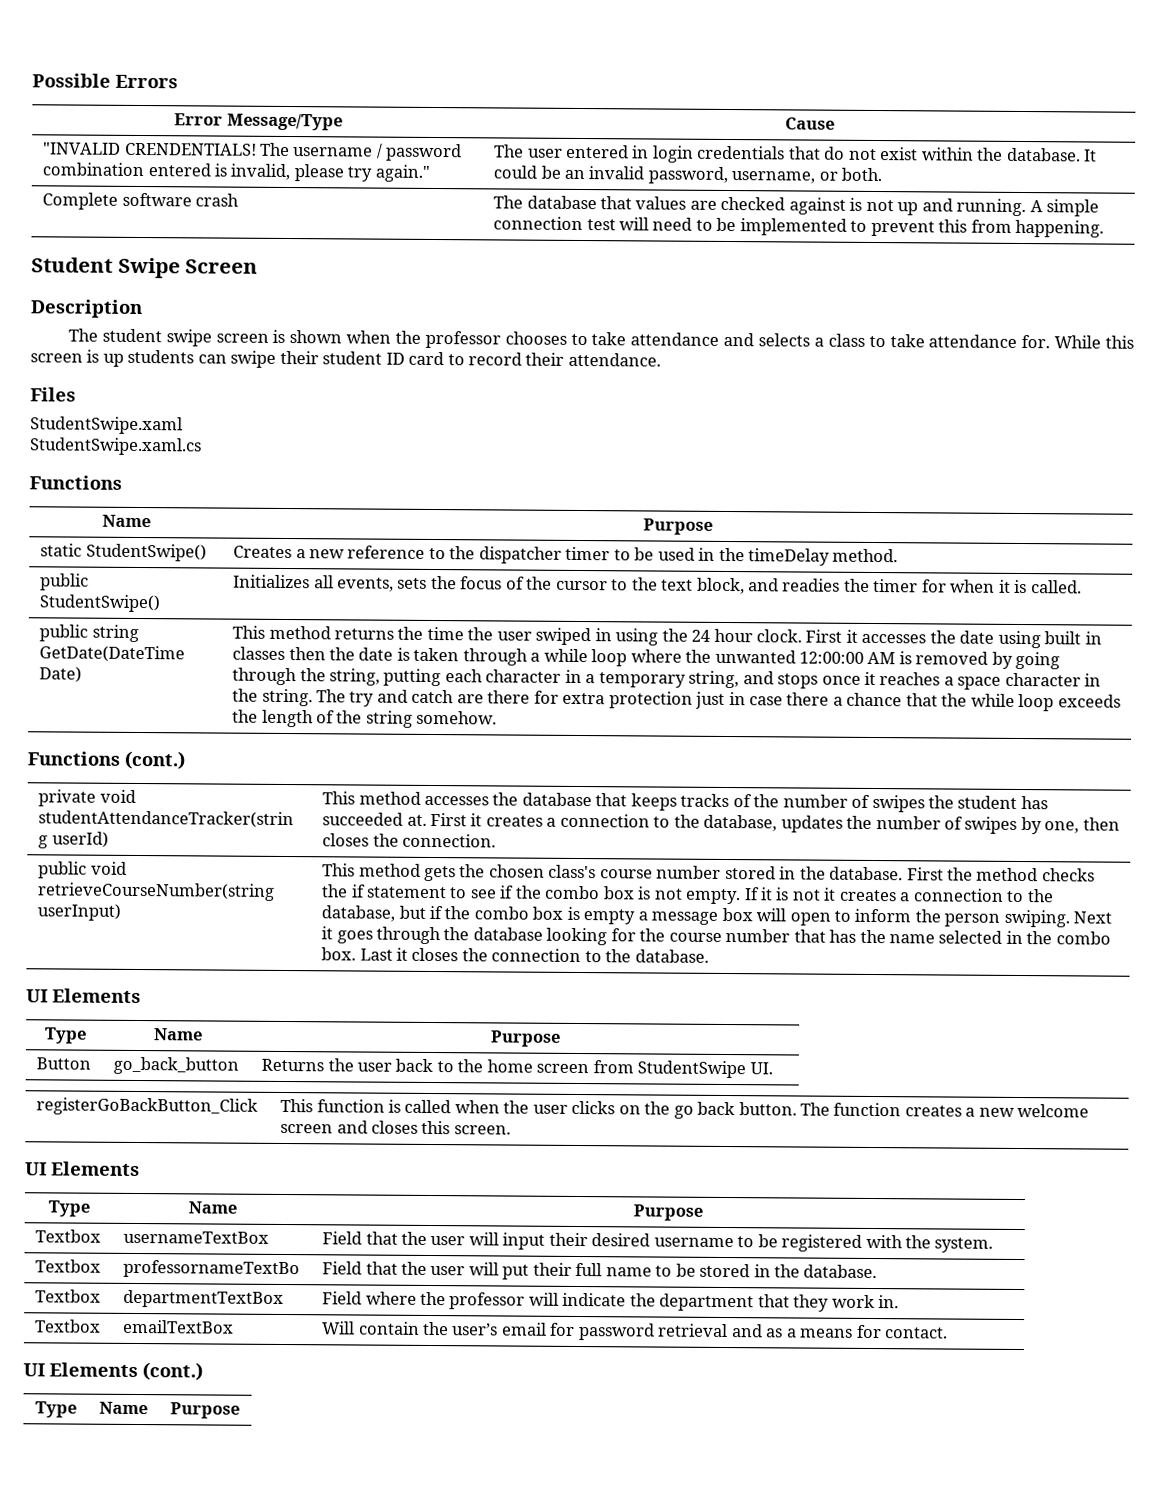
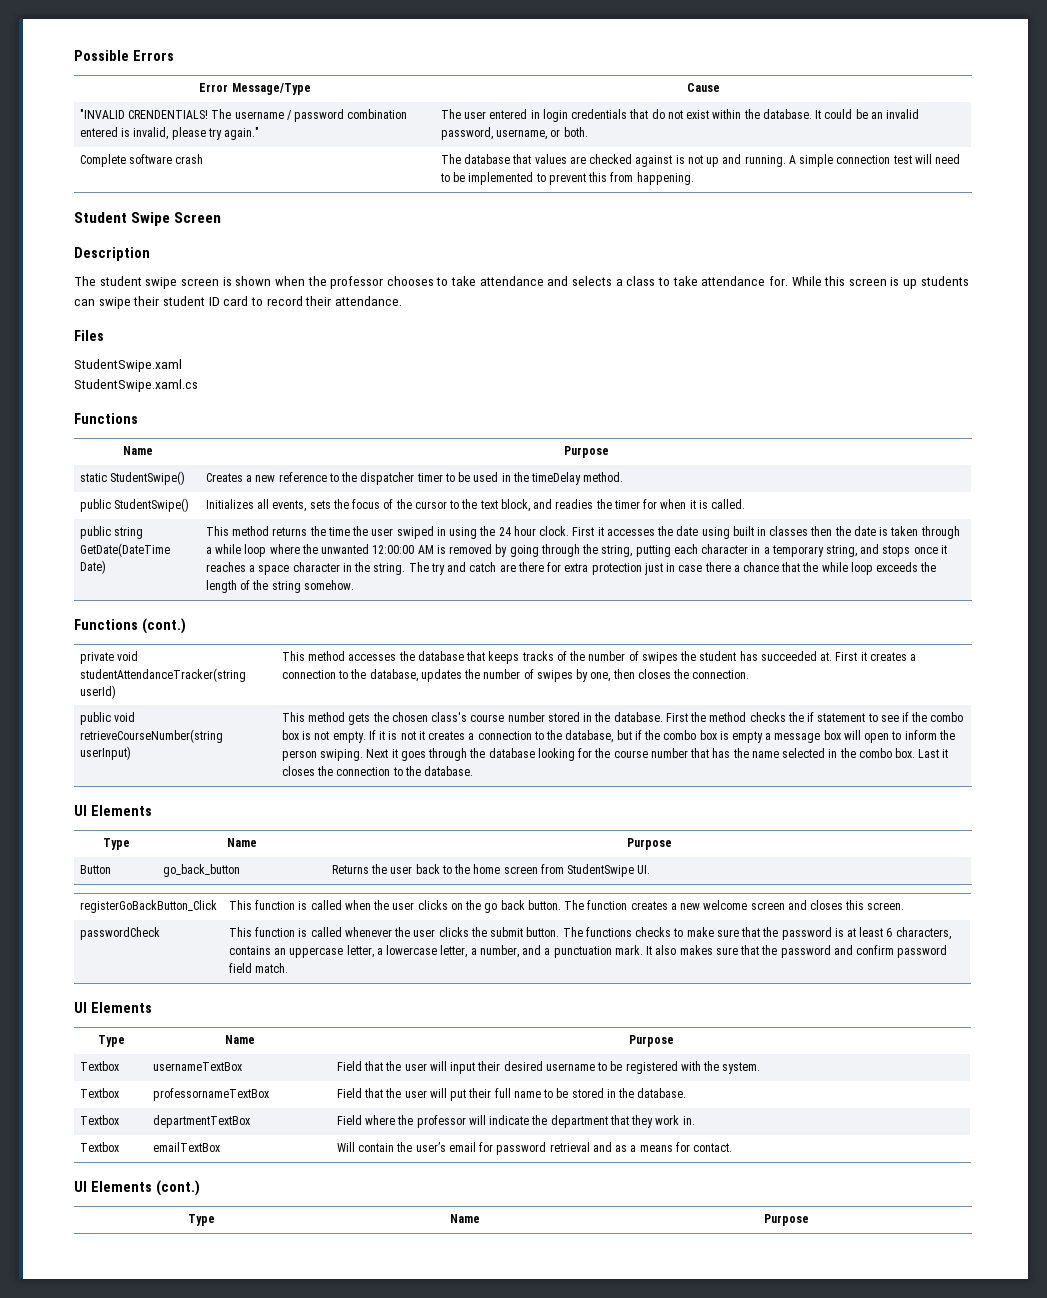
(511, 1130) none -> [79,927,160,940] [228,927,951,940] [228,945,948,958] [228,963,289,973] // passwordCheck | This function is called whenever the user clicks the submit button. The functions checks to make sure that the password is at least 6 characters, contains an uppercase letter, a lowercase letter, a number, and a punctuation mark. It also makes sure that the password and confirm password field match.
[123,1259,301,1279] professornameTextBo -> [152,1088,269,1101] professornameTextBox

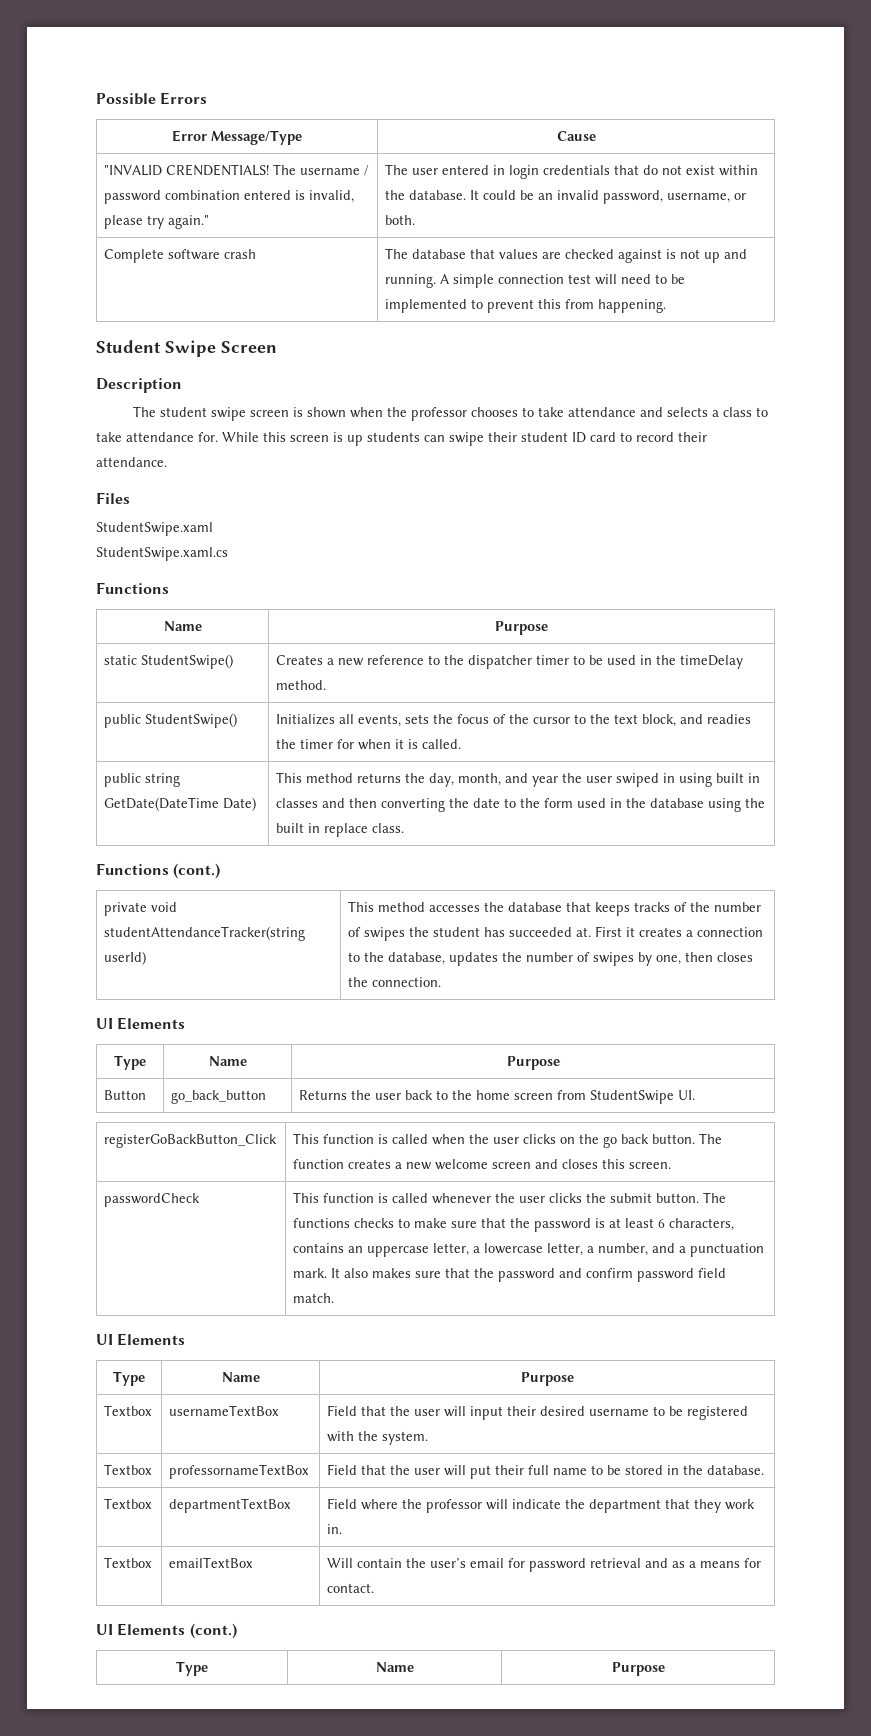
[327,527,350,536] time -> [429,773,559,787] day, month, and year
[479,526,960,539] [205,544,947,557] [205,562,937,575] [205,580,354,593] the 24 hour clock. First it accesses the date using built in classes then the date is taken through a while loop where the unwanted 12:00:00 AM is removed by going through the string, putting each character in a temporary string, and stops once it reaches a space character in the string. The try and catch are there for extra protection just in case there a chance that the while loop exceeds the length of the string somehow. -> [716,773,761,783] [276,798,766,812] [276,823,405,837] built in classes and then converting the date to the form used in the database using the built in replace class.
[79,712,136,725] [79,729,223,743] [79,746,131,760] [281,712,964,725] [281,730,955,743] [281,748,949,761] [281,766,474,776] // public void retrieveCourseNumber(string userInput) | This method gets the chosen class's course number stored in the database. First the method checks the if statement to see if the combo box is not empty. If it is not it creates a connection to the database, but if the combo box is empty a message box will open to inform the person swiping. Next it goes through the database looking for the course number that has the name selected in the combo box. Last it closes the connection to the database. -> (442, 982) none

